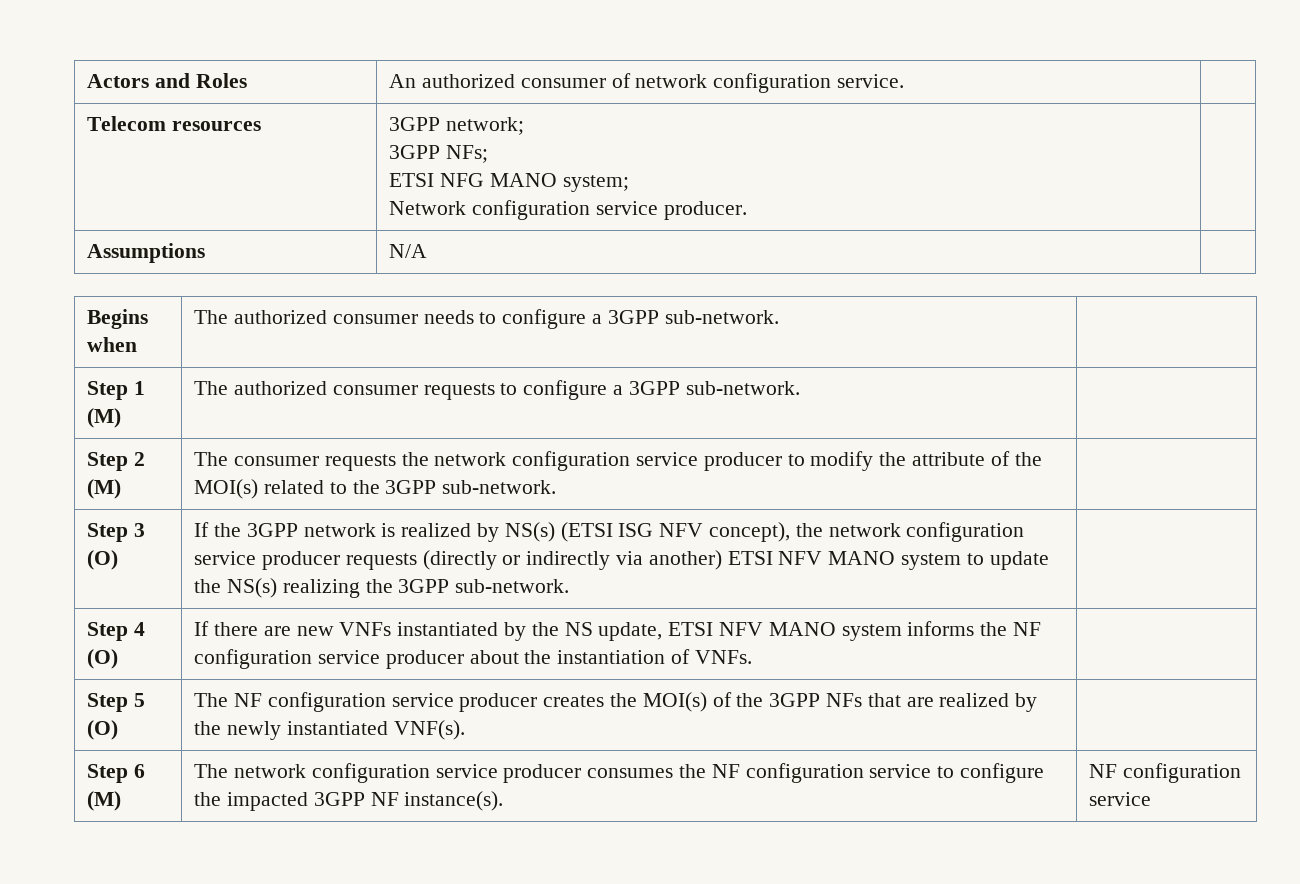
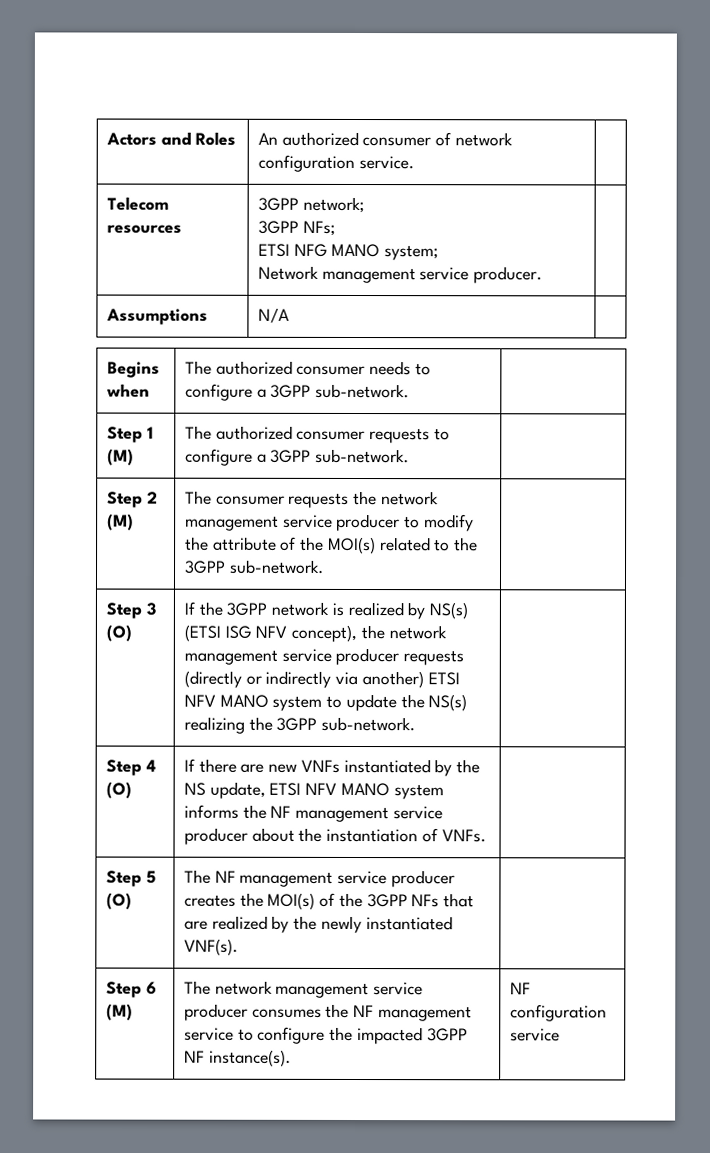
[471,200,590,220] configuration -> [321,267,416,284] management
[512,451,631,471] configuration -> [185,515,280,531] management
[906,522,1025,542] configuration -> [184,649,279,665] management
[194,649,313,669] configuration -> [295,806,390,823] management
[267,692,386,712] configuration -> [239,871,334,887] management
[311,763,430,783] configuration -> [275,982,370,999] management
[745,763,864,783] configuration -> [377,1006,472,1022] management

